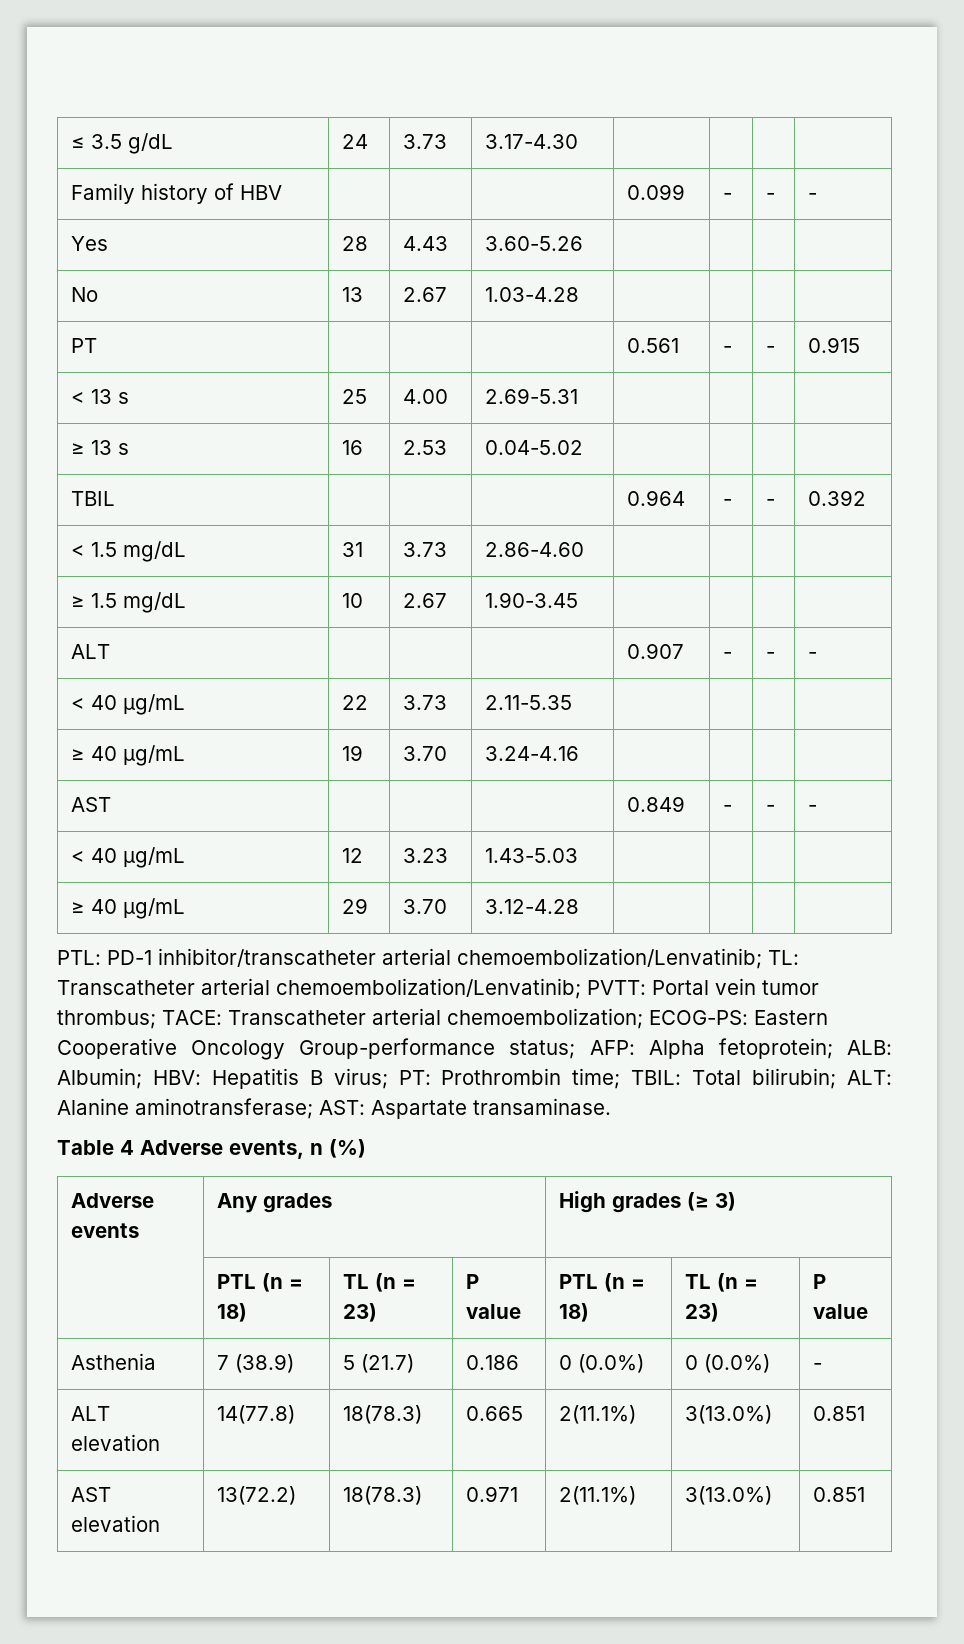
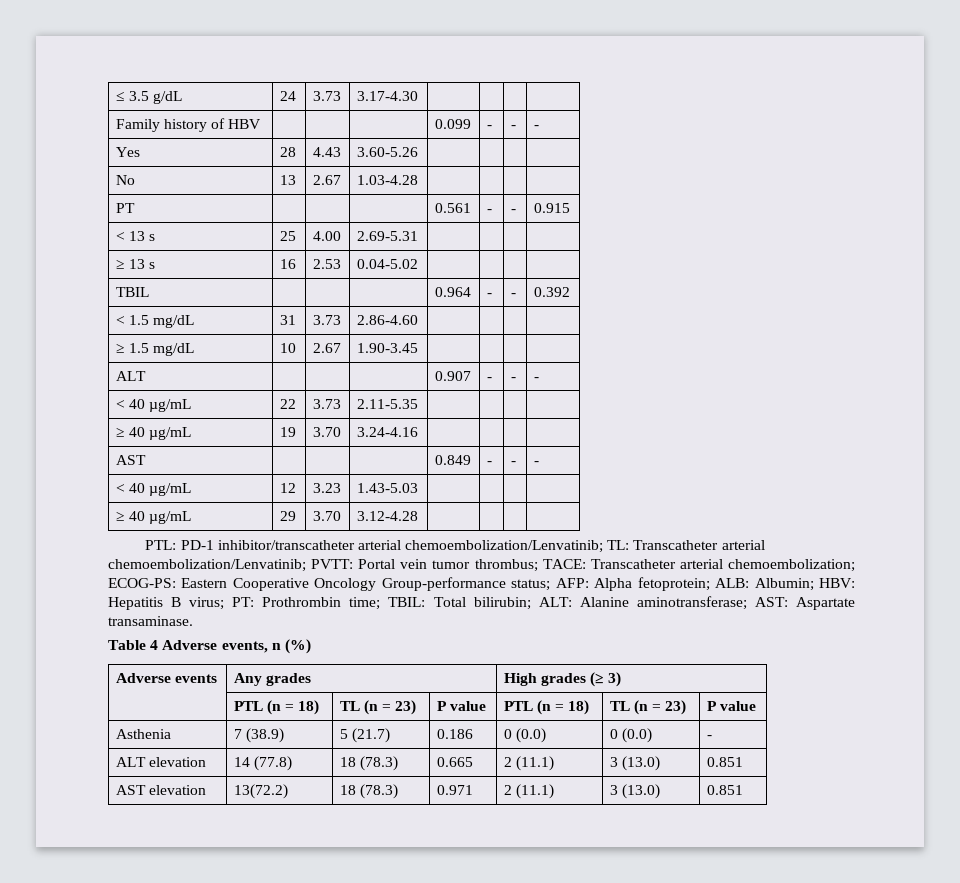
[577,1354,644,1373] [684,1354,770,1373] (0.0%) | 0 (0.0%) -> [515,728,546,743] [609,728,652,743] (0.0) | 0 (0.0)
[216,1405,295,1424] [342,1405,422,1424] [465,1406,523,1421] [558,1405,636,1424] [684,1405,772,1424] 14(77.8) | 18(78.3) | 0.665 | 2(11.1%) | 3(13.0%) -> [233,756,292,771] [339,756,398,771] [436,757,473,767] [503,756,554,771] [609,756,660,771] 14 (77.8) | 18 (78.3) | 0.665 | 2 (11.1) | 3 (13.0)
[342,1486,422,1505] 18(78.3) -> [339,784,398,799] 18 (78.3)
[558,1486,636,1505] [684,1486,772,1505] 2(11.1%) | 3(13.0%) -> [503,784,554,799] [609,784,660,799] 2 (11.1) | 3 (13.0)

